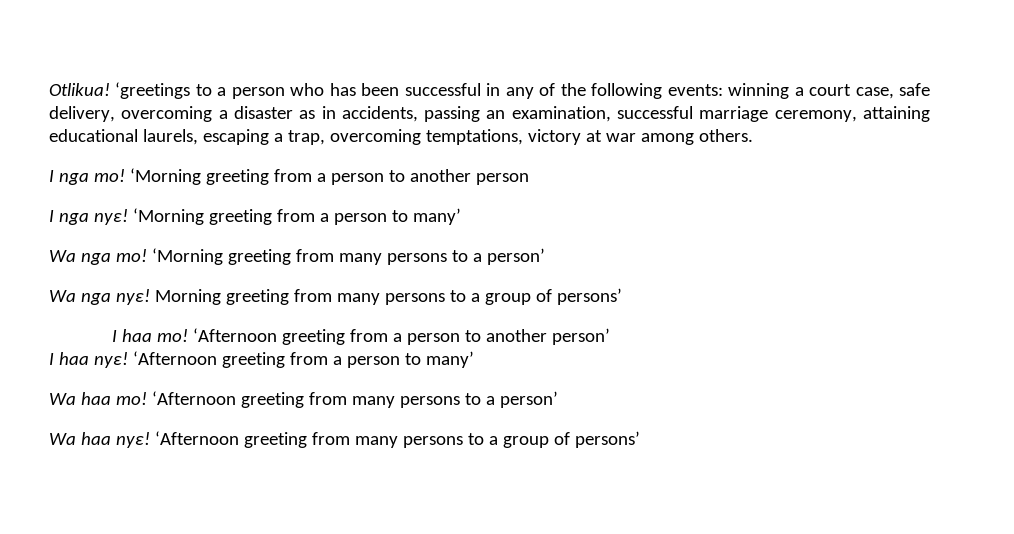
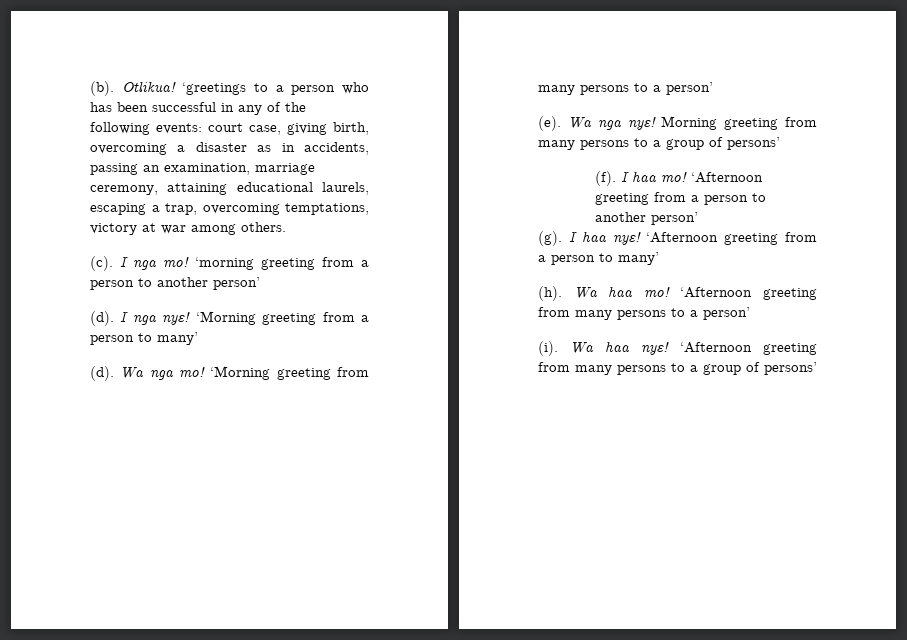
(49, 89) none -> [90,81,114,96] (b).
[728,83,931,99] [49,106,115,122] winning a court case, safe delivery, -> [208,122,369,135] court case, giving birth,
[617,106,694,119] successful -> (250, 169) none
(753, 135) none -> [90,256,113,271] (c).
[129,168,529,185] ‘Morning greeting from a person to another person // -> [195,257,369,270] [90,277,260,290] [90,311,114,326] ‘morning greeting from a person to another person’ // (d).
(461, 216) none -> [90,366,114,381] (d).
(545, 256) none -> [538,116,561,131] (e).
(622, 296) none -> [594,171,616,186] (f).
(610, 336) none -> [538,231,562,246] (g).
(474, 359) none -> [538,286,562,301] (h).
(558, 399) none -> [538,341,558,356] (i).

